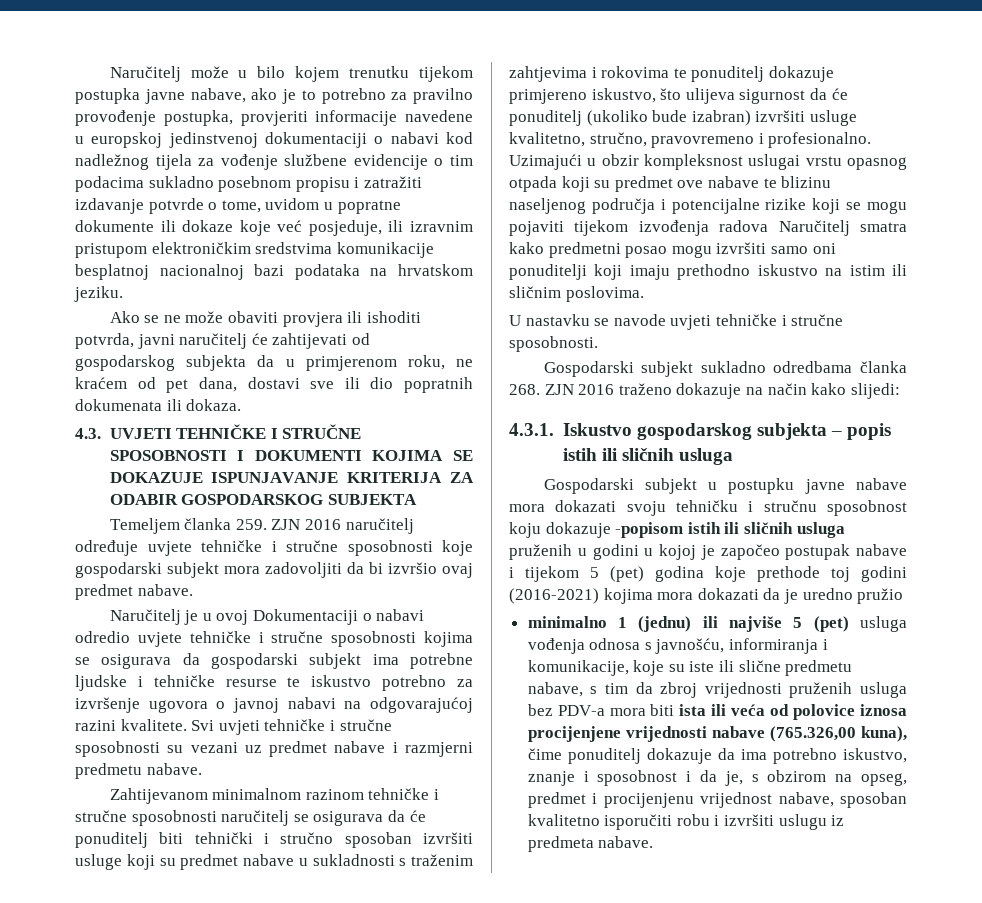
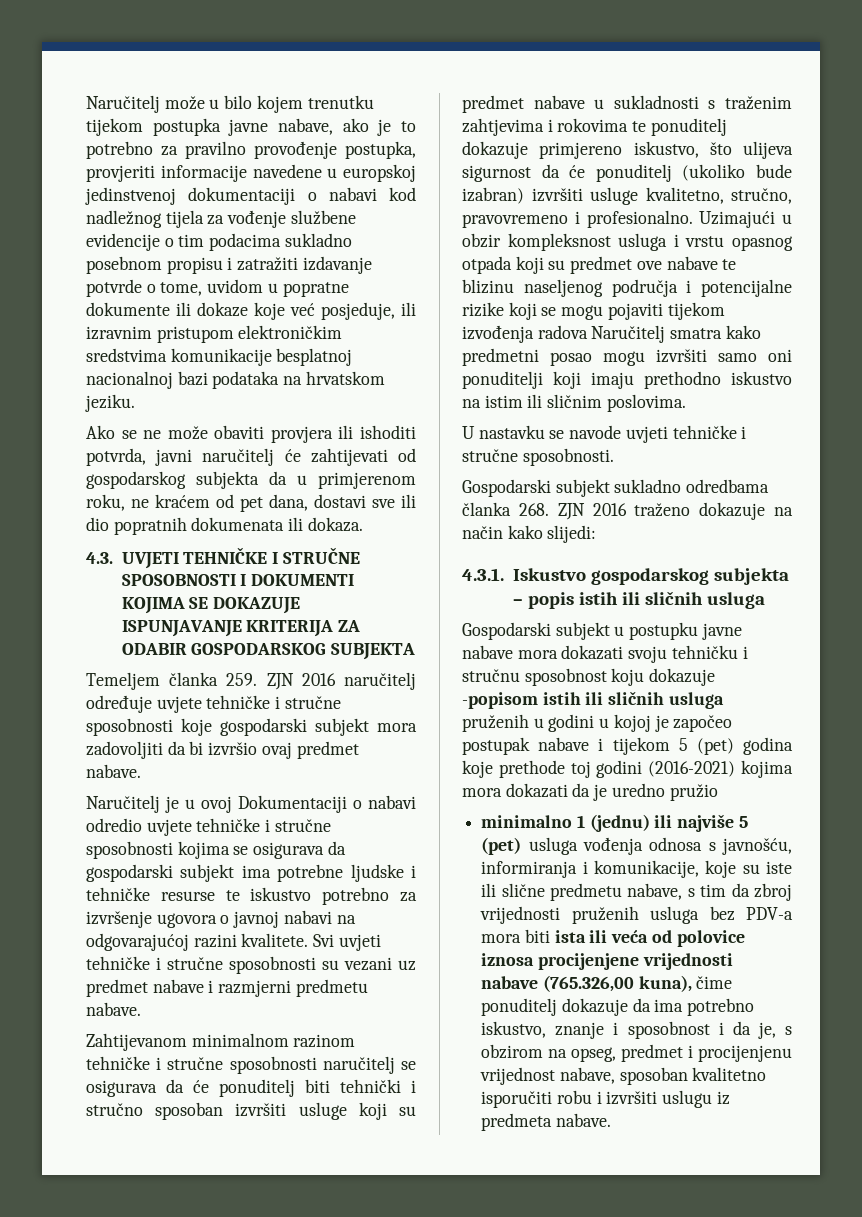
[748,154,801,170] uslugai -> [618,233,679,251] usluga i

